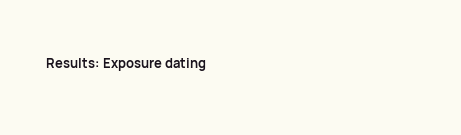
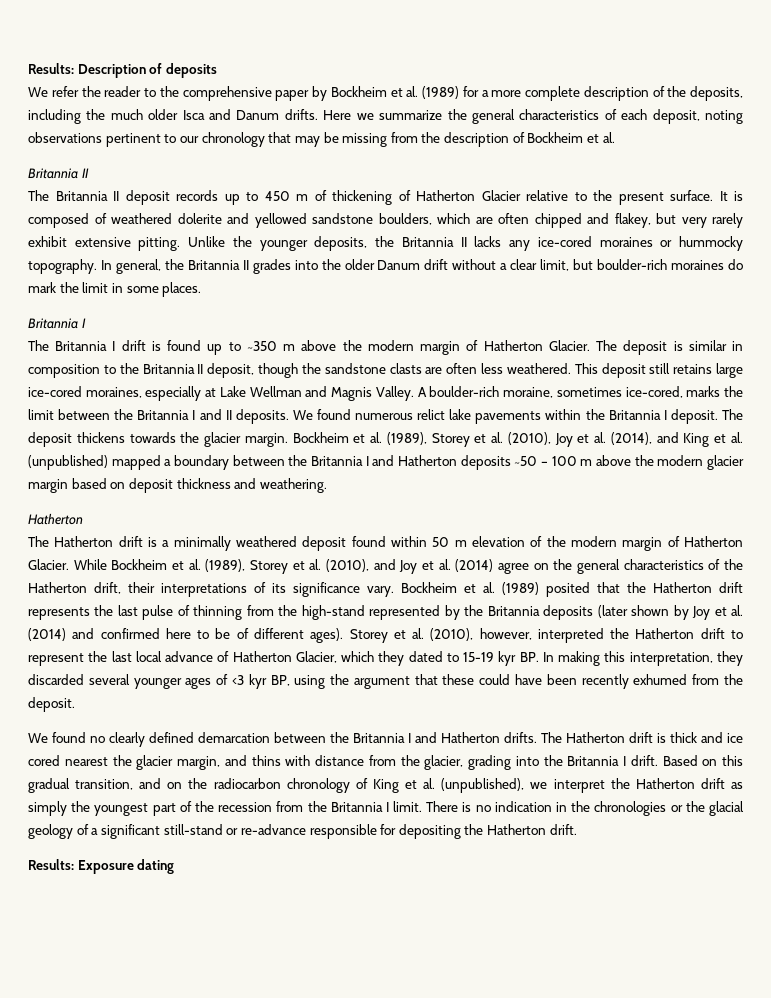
[46,58,99,68] Results: -> [28,63,217,78] [28,86,743,101] [28,109,743,124] [28,132,615,147] [28,168,89,179] [28,190,743,205] [28,213,743,228] [28,236,744,251] [28,259,744,274] [28,282,202,297] [28,318,86,329] [28,340,743,355] [28,363,744,378] [28,386,744,401] [28,409,743,424] [28,432,744,447] [28,455,744,470] [28,478,327,493] [28,513,83,525] [28,536,744,551] [28,559,743,574] [28,582,743,597] [28,605,744,620] [28,628,744,643] [28,651,744,666] [28,674,743,689] [28,697,75,712] [28,732,743,747] [28,755,743,770] [28,778,744,793] [28,801,744,816] [28,824,577,839] [28,859,74,870] Results: Description of deposits // We refer the reader to the comprehensive paper by Bockheim et al. (1989) for a more complete description of the deposits, including the much older Isca and Danum drifts. Here we summarize the general characteristics of each deposit, noting observations pertinent to our chronology that may be missing from the description of Bockheim et al. // Britannia II // The Britannia II deposit records up to 450 m of thickening of Hatherton Glacier relative to the present surface. It is composed of weathered dolerite and yellowed sandstone boulders, which are often chipped and flakey, but very rarely exhibit extensive pitting. Unlike the younger deposits, the Britannia II lacks any ice-cored moraines or hummocky topography. In general, the Britannia II grades into the older Danum drift without a clear limit, but boulder-rich moraines do mark the limit in some places. // Britannia I // The Britannia I drift is found up to ~350 m above the modern margin of Hatherton Glacier. The deposit is similar in composition to the Britannia II deposit, though the sandstone clasts are often less weathered. This deposit still retains large ice-cored moraines, especially at Lake Wellman and Magnis Valley. A boulder-rich moraine, sometimes ice-cored, marks the limit between the Britannia I and II deposits. We found numerous relict lake pavements within the Britannia I deposit. The deposit thickens towards the glacier margin. Bockheim et al. (1989), Storey et al. (2010), Joy et al. (2014), and King et al. (unpublished) mapped a boundary between the Britannia I and Hatherton deposits ~50 – 100 m above the modern glacier margin based on deposit thickness and weathering. // Hatherton // The Hatherton drift is a minimally weathered deposit found within 50 m elevation of the modern margin of Hatherton Glacier. While Bockheim et al. (1989), Storey et al. (2010), and Joy et al. (2014) agree on the general characteristics of the Hatherton drift, their interpretations of its significance vary. Bockheim et al. (1989) posited that the Hatherton drift represents the last pulse of thinning from the high-stand represented by the Britannia deposits (later shown by Joy et al. (2014) and confirmed here to be of different ages). Storey et al. (2010), however, interpreted the Hatherton drift to represent the last local advance of Hatherton Glacier, which they dated to 15-19 kyr BP. In making this interpretation, they discarded several younger ages of <3 kyr BP, using the argument that these could have been recently exhumed from the deposit. // We found no clearly defined demarcation between the Britannia I and Hatherton drifts. The Hatherton drift is thick and ice cored nearest the glacier margin, and thins with distance from the glacier, grading into the Britannia I drift. Based on this gradual transition, and on the radiocarbon chronology of King et al. (unpublished), we interpret the Hatherton drift as simply the youngest part of the recession from the Britannia I limit. There is no indication in the chronologies or the glacial geology of a significant still-stand or re-advance responsible for depositing the Hatherton drift. // Results:

